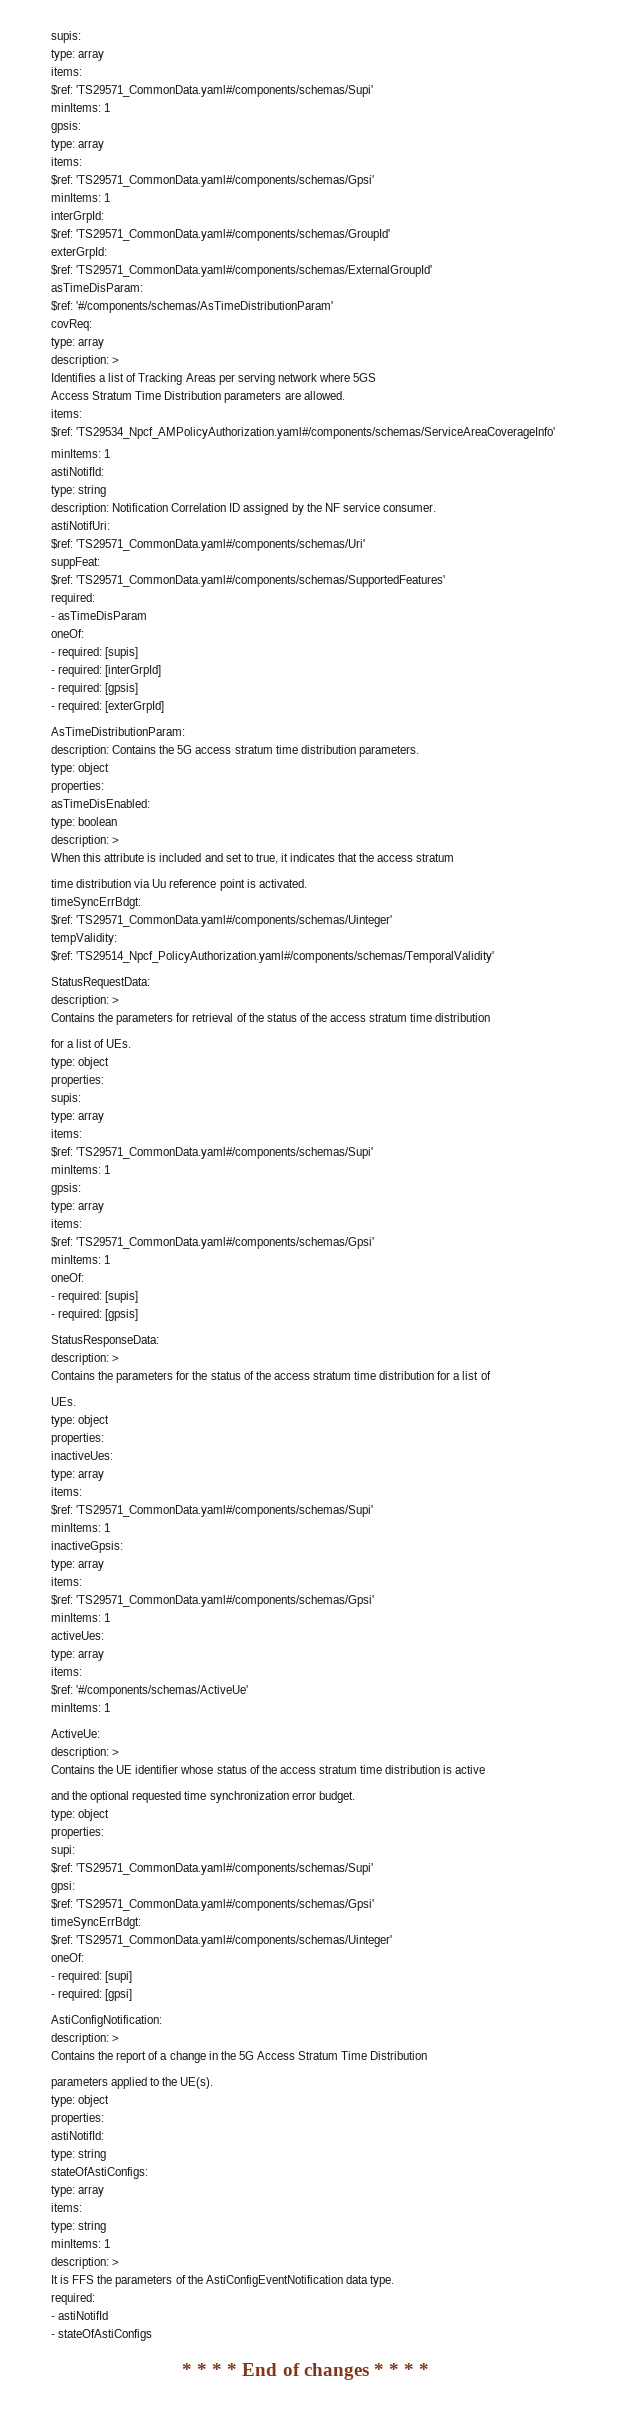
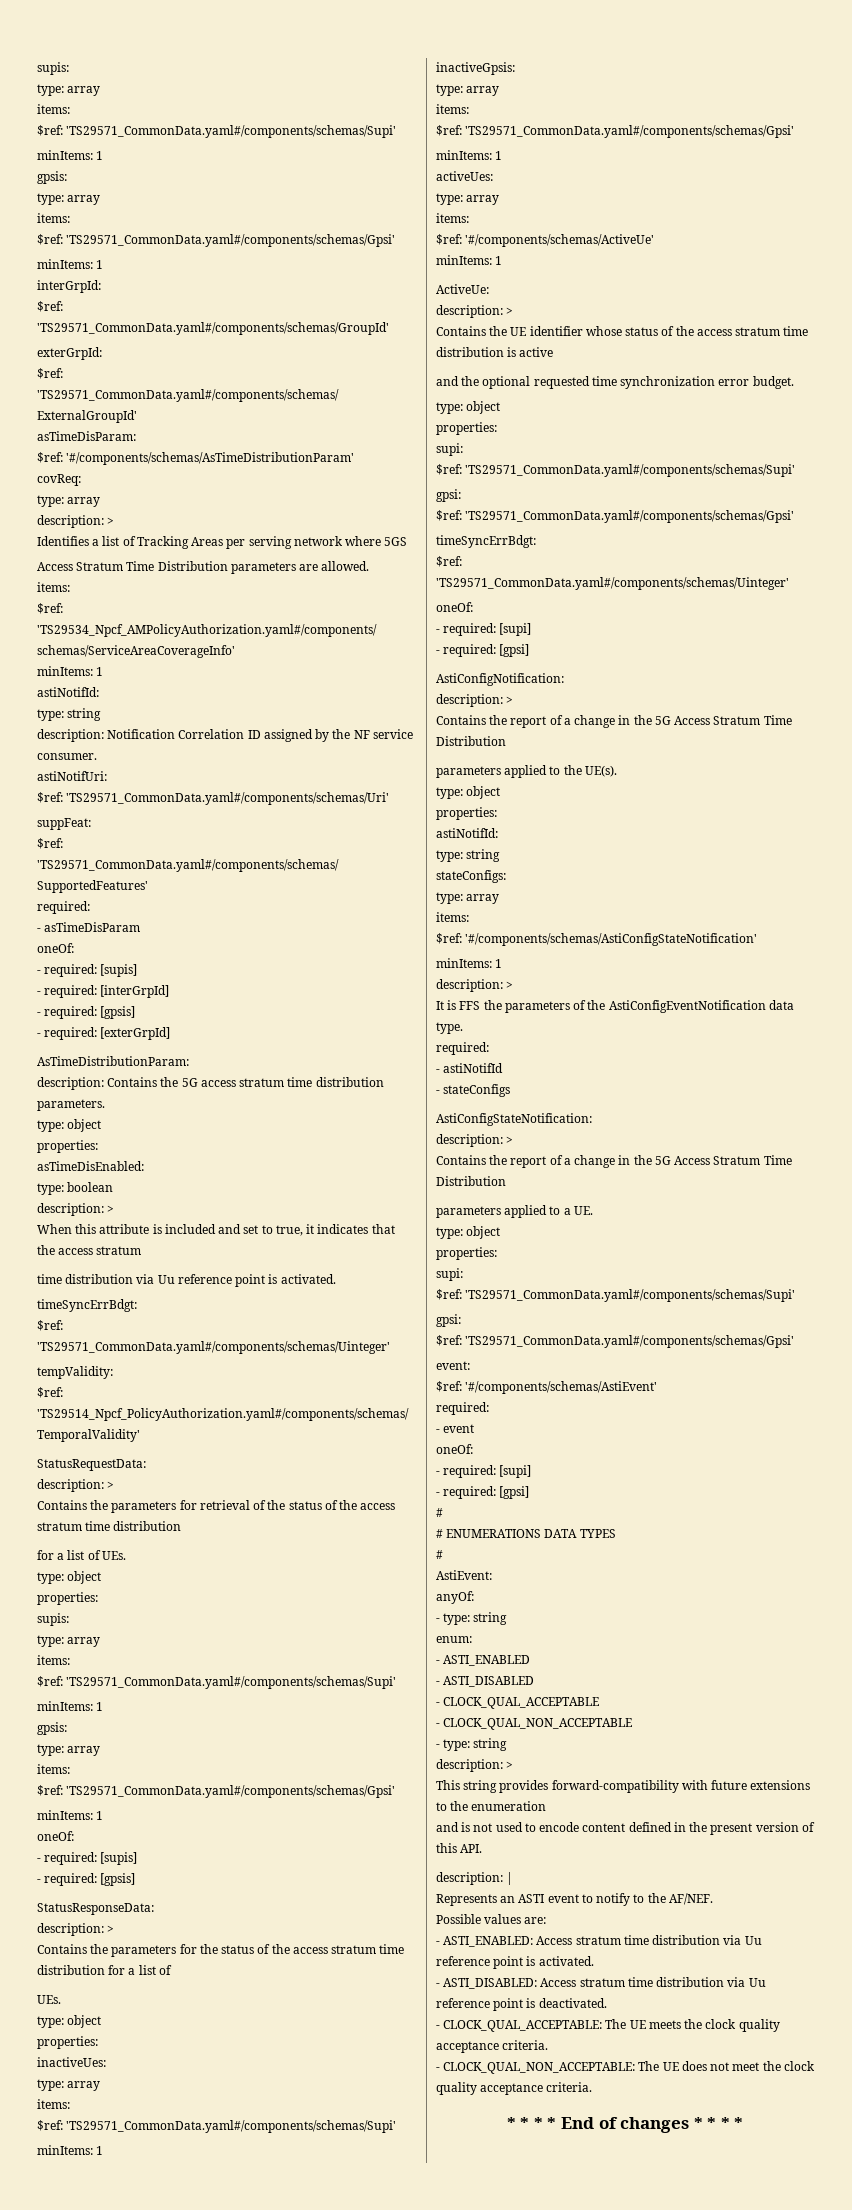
[51,2167,148,2179] [51,2185,105,2197] [51,2203,82,2212] [51,2221,107,2233] stateOfAstiConfigs: // type: array // items: // type: string -> [436,870,506,883] [436,892,500,904] [436,912,469,922] [436,933,758,946] stateConfigs: // type: array // items: // $ref: '#/components/schemas/AstiConfigStateNotification'
[58,2329,153,2341] stateOfAstiConfigs -> [443,1084,511,1097] [436,1113,592,1126] [436,1134,514,1147] [436,1155,792,1168] [436,1176,506,1186] [436,1205,593,1218] [436,1226,501,1239] [436,1247,497,1260] [436,1268,463,1281] [436,1289,796,1302] [436,1314,461,1327] [436,1335,795,1348] [436,1361,470,1370] [436,1381,658,1394] [436,1402,489,1415] [436,1424,475,1433] [436,1444,473,1454] [436,1465,532,1478] [436,1486,530,1499] [436,1508,443,1517] [436,1529,616,1538] [436,1550,443,1559] [436,1570,492,1580] [436,1591,474,1604] [436,1612,508,1625] [436,1636,472,1643] [436,1655,531,1666] [436,1676,535,1687] [436,1697,600,1709] [436,1718,633,1730] [436,1738,508,1751] [436,1759,514,1772] [436,1780,811,1793] [436,1801,547,1811] [436,1822,815,1835] [436,1843,483,1853] [436,1872,514,1885] [436,1893,713,1906] [436,1914,547,1924] [436,1935,762,1947] [436,1956,594,1969] [436,1977,766,1989] [436,1998,607,2011] [436,2019,780,2032] [436,2040,549,2053] [436,2061,815,2074] [436,2082,593,2095] stateConfigs // AstiConfigStateNotification: // description: > // Contains the report of a change in the 5G Access Stratum Time Distribution // parameters applied to a UE. // type: object // properties: // supi: // $ref: 'TS29571_CommonData.yaml#/components/schemas/Supi' // gpsi: // $ref: 'TS29571_CommonData.yaml#/components/schemas/Gpsi' // event: // $ref: '#/components/schemas/AstiEvent' // required: // - event // oneOf: // - required: [supi] // - required: [gpsi] // # // # ENUMERATIONS DATA TYPES // # // AstiEvent: // anyOf: // - type: string // enum: // - ASTI_ENABLED // - ASTI_DISABLED // - CLOCK_QUAL_ACCEPTABLE // - CLOCK_QUAL_NON_ACCEPTABLE // - type: string // description: > // This string provides forward-compatibility with future extensions to the enumeration // and is not used to encode content defined in the present version of this API. // description: | // Represents an ASTI event to notify to the AF/NEF. // Possible values are: // - ASTI_ENABLED: Access stratum time distribution via Uu reference point is activated. // - ASTI_DISABLED: Access stratum time distribution via Uu reference point is deactivated. // - CLOCK_QUAL_ACCEPTABLE: The UE meets the clock quality acceptance criteria. // - CLOCK_QUAL_NON_ACCEPTABLE: The UE does not meet the clock quality acceptance criteria.

